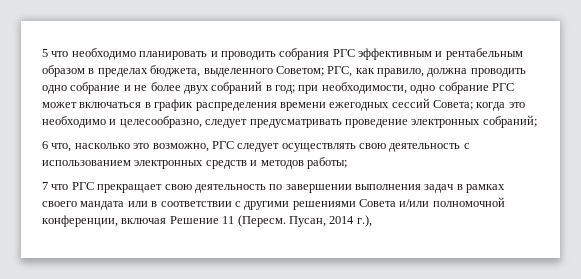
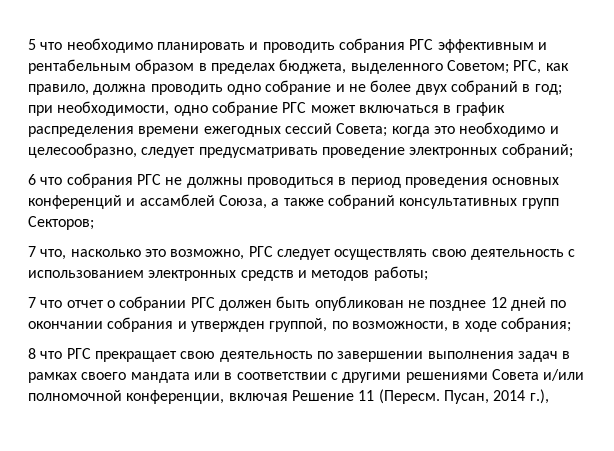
(48, 145) none -> [40,173,560,188] [28,194,559,209] [28,216,94,230] [28,246,36,257] что собрания РГС не должны проводиться в период проведения основных конференций и ассамблей Союза, а также собраний консультативных групп Секторов; // 7
(69, 187) none -> [66,296,567,311] [28,317,571,332] [28,348,63,359] отчет о собрании РГС должен быть опубликован не позднее 12 дней по окончании собрания и утвержден группой, по возможности, в ходе собрания; // 8 что

